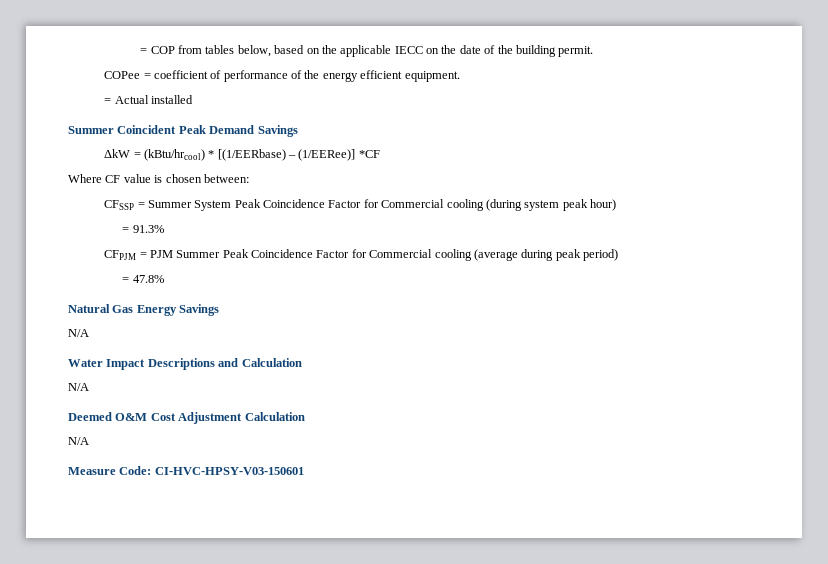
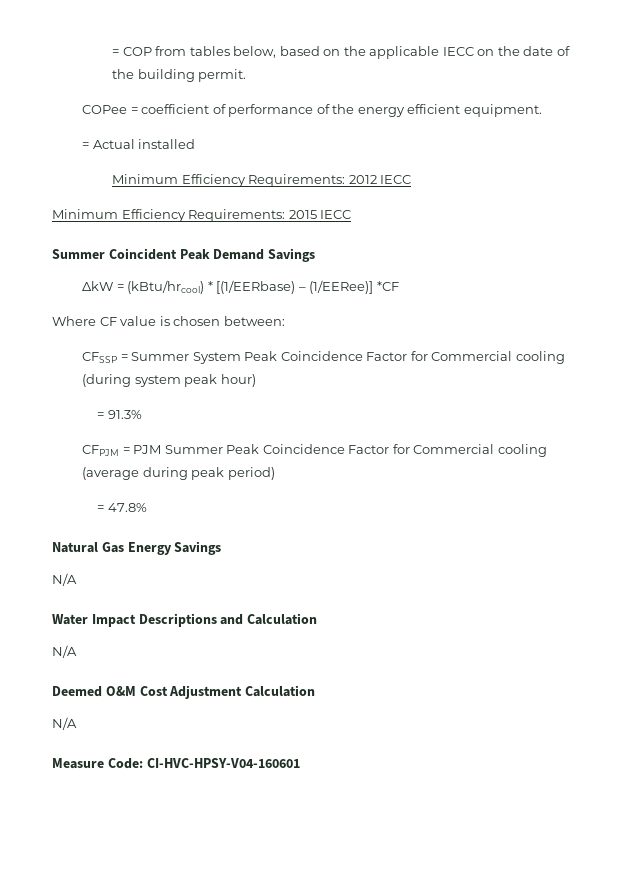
(193, 99) none -> [112,174,412,187] [52,209,352,222] // Minimum Efficiency Requirements: 2012 IECC // Minimum Efficiency Requirements: 2015 IECC
[154,467,304,475] CI-HVC-HPSY-V03-150601 -> [146,758,300,768] CI-HVC-HPSY-V04-160601

